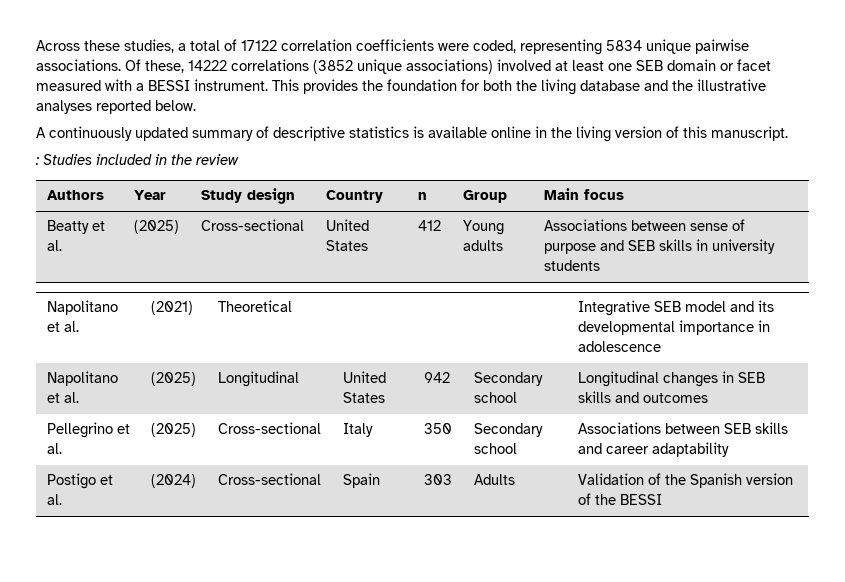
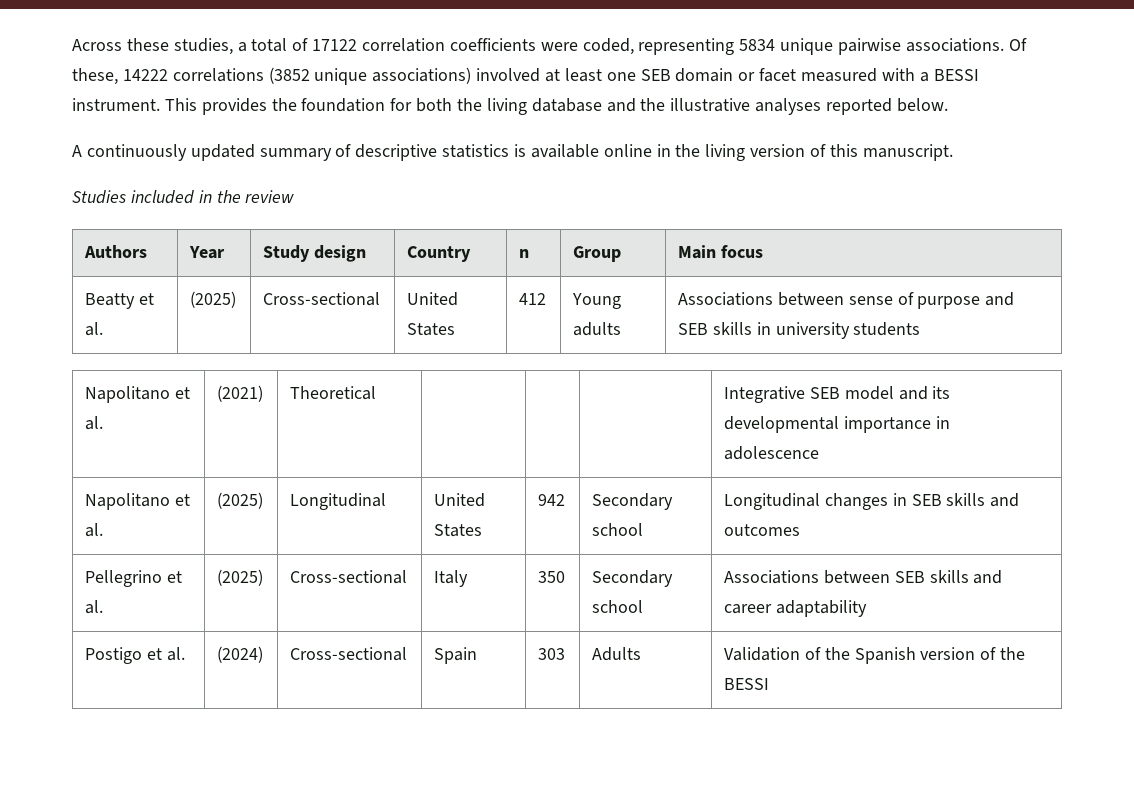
[35,157,39,165] : -> (953, 152) none

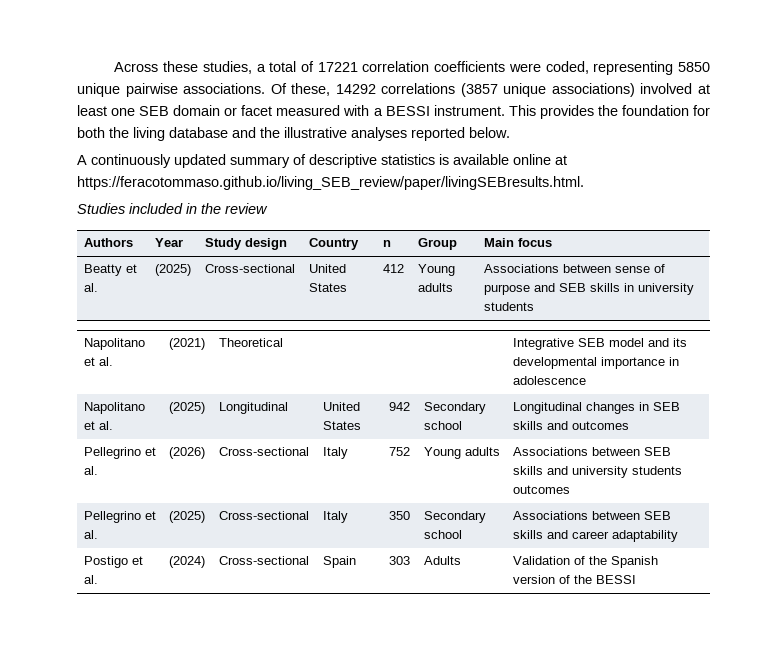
[312,39,358,51] 17122 -> [317,62,358,72] 17221
[739,39,776,51] 5834 -> [678,62,710,72] 5850
[122,67,310,84] 14222 correlations (3852 -> [335,83,498,97] 14292 correlations (3857
[656,144,953,161] in the living version of this manuscript. -> [555,155,567,165] [77,176,584,190] at https://feracotommaso.github.io/living_SEB_review/paper/livingSEBresults.html.
(801, 530) none -> [83,447,156,459] [83,466,98,475] [168,447,205,459] [218,447,309,456] [322,447,348,459] [388,447,410,456] [423,447,500,459] [512,447,671,456] [512,466,682,478] [512,485,570,494] // Pellegrino et al. | (2026) | Cross-sectional | Italy | 752 | Young adults | Associations between SEB skills and university students outcomes

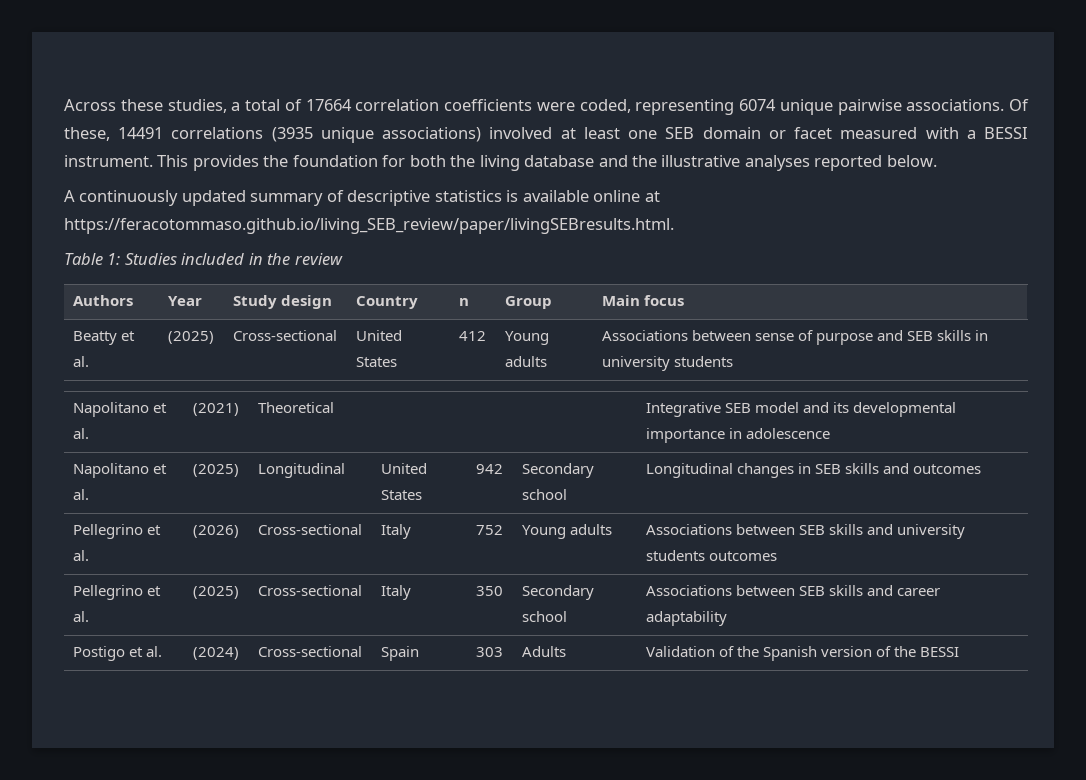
[317,62,358,72] 17221 -> [305,99,352,111] 17664
[678,62,710,72] 5850 -> [739,99,776,111] 6074
[335,83,498,97] 14292 correlations (3857 -> [118,127,313,142] 14491 correlations (3935
(584, 183) none -> [64,253,121,265] Table 1:

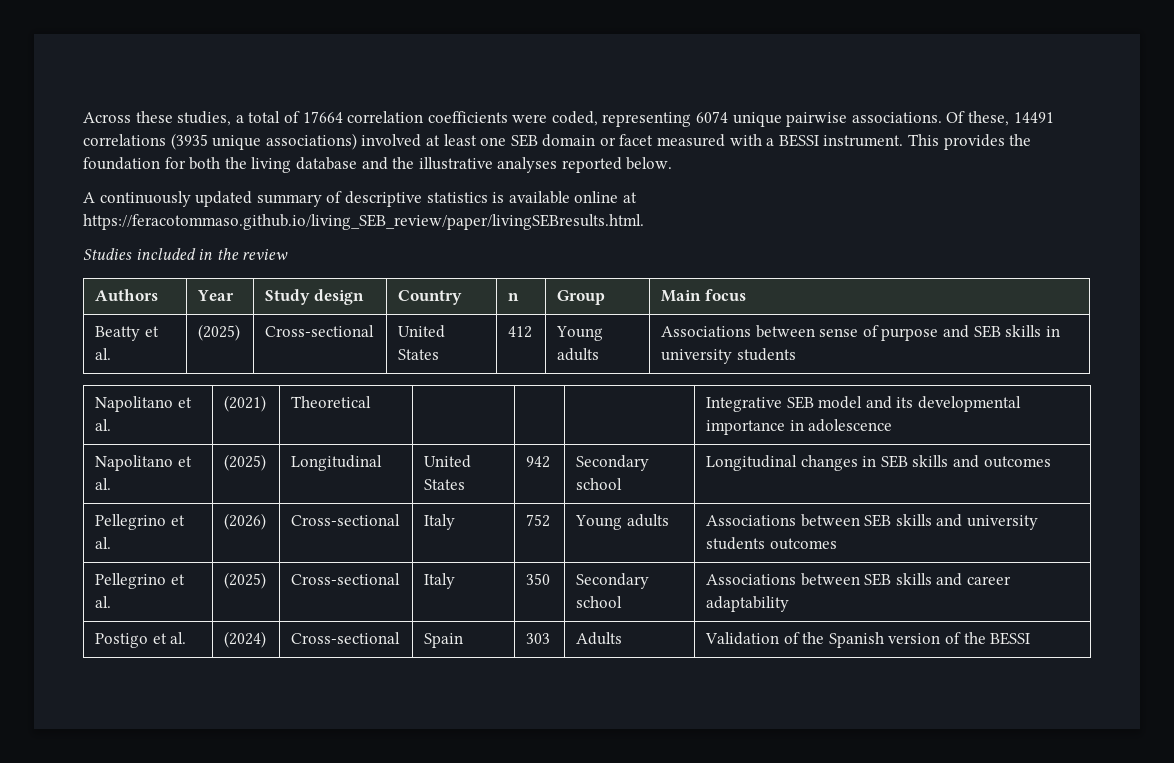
[64,253,121,265] Table 1: -> (644, 222) none

